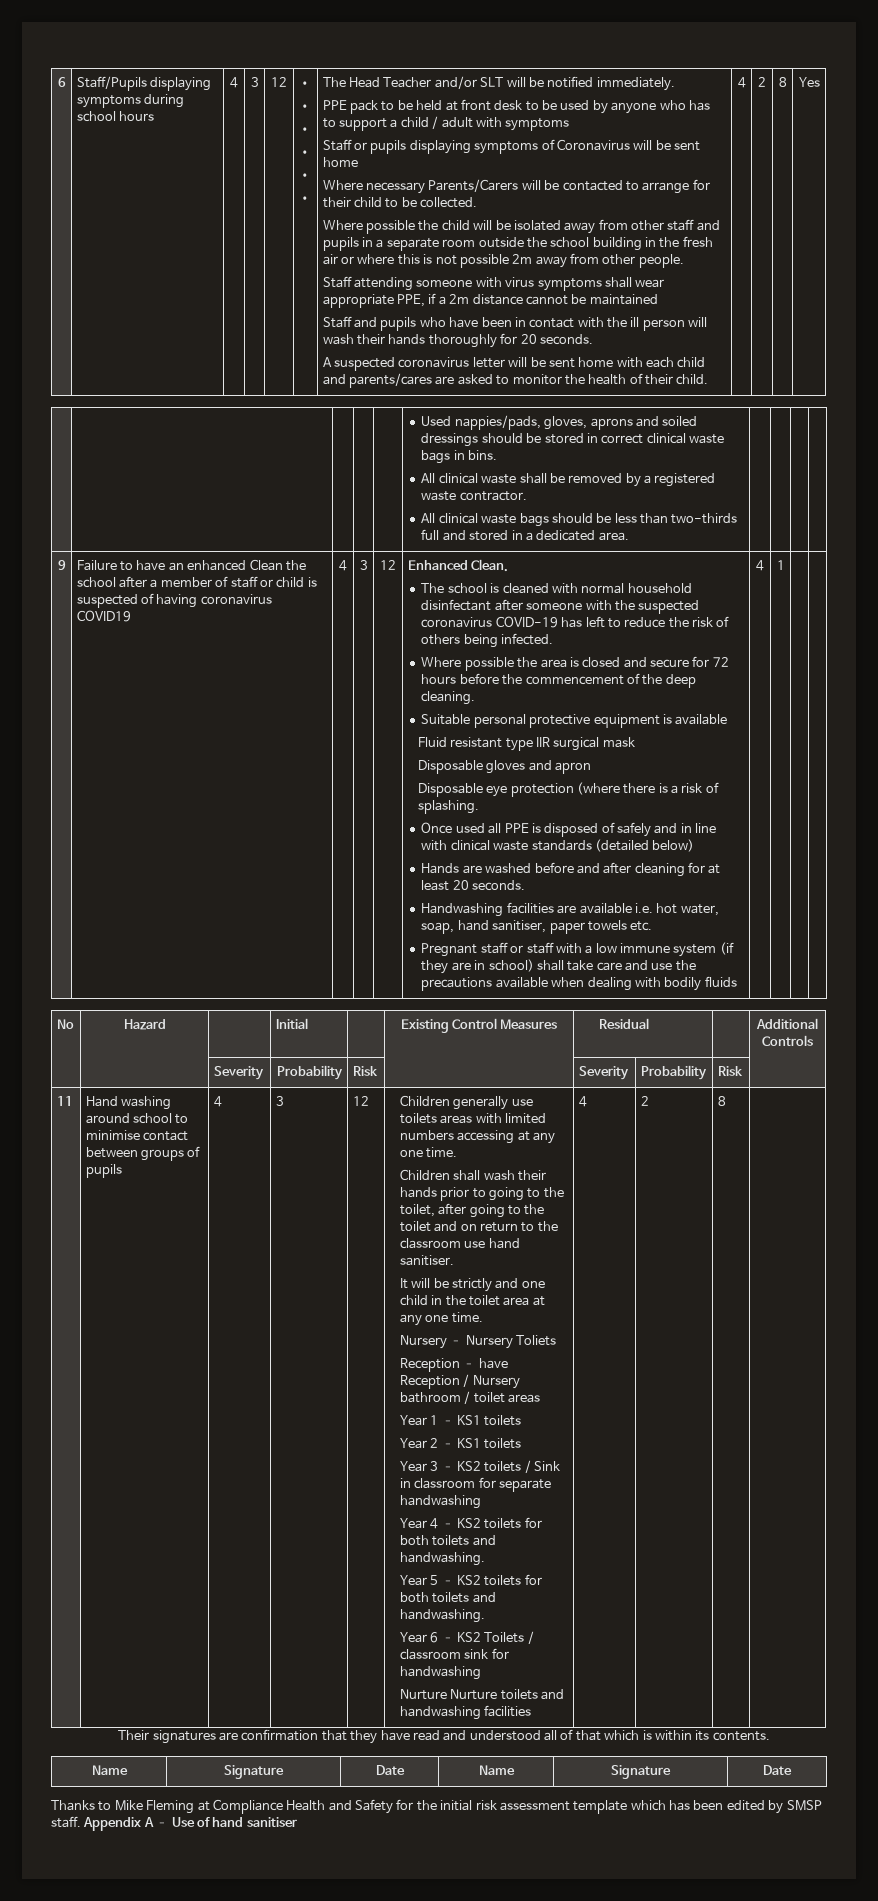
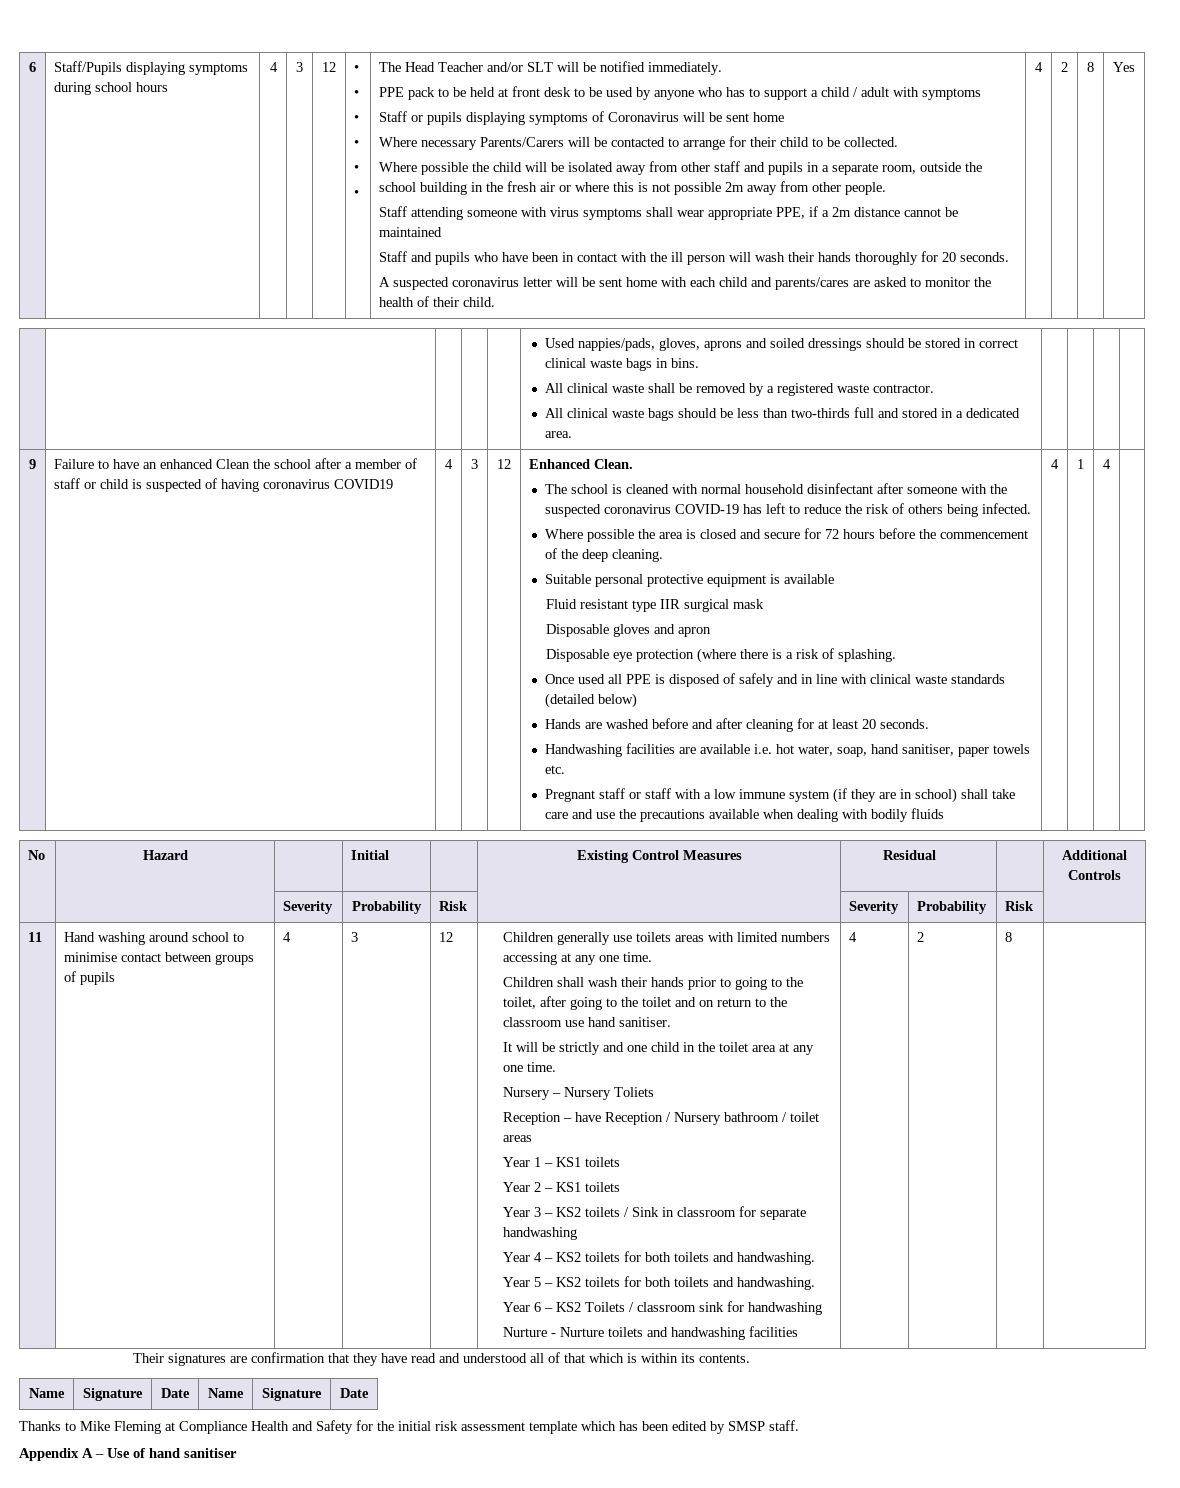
[442,239,476,247] room -> [882,165,917,174] room,
(785, 565) none -> [1103,459,1111,469] 4
(447, 1694) none -> [551,1333,557,1337] -
(81, 1822) none -> (799, 1425) //

